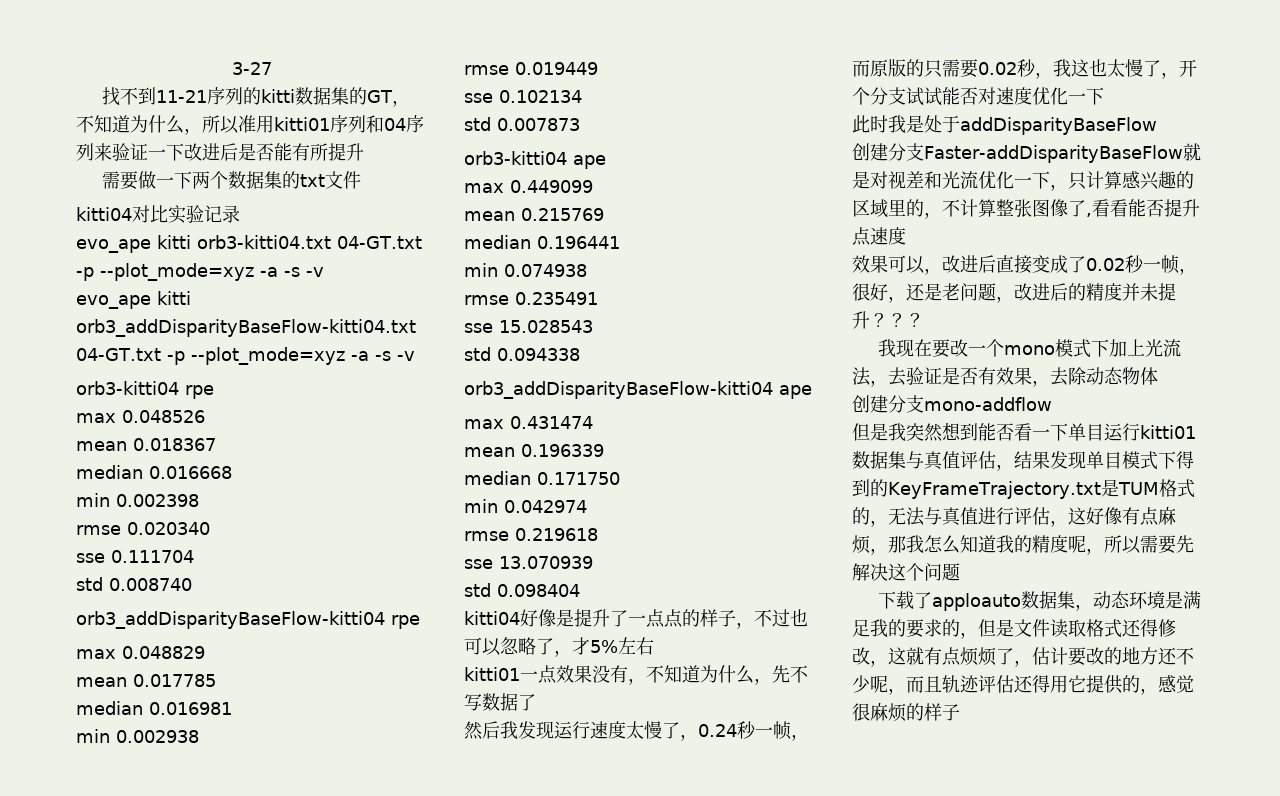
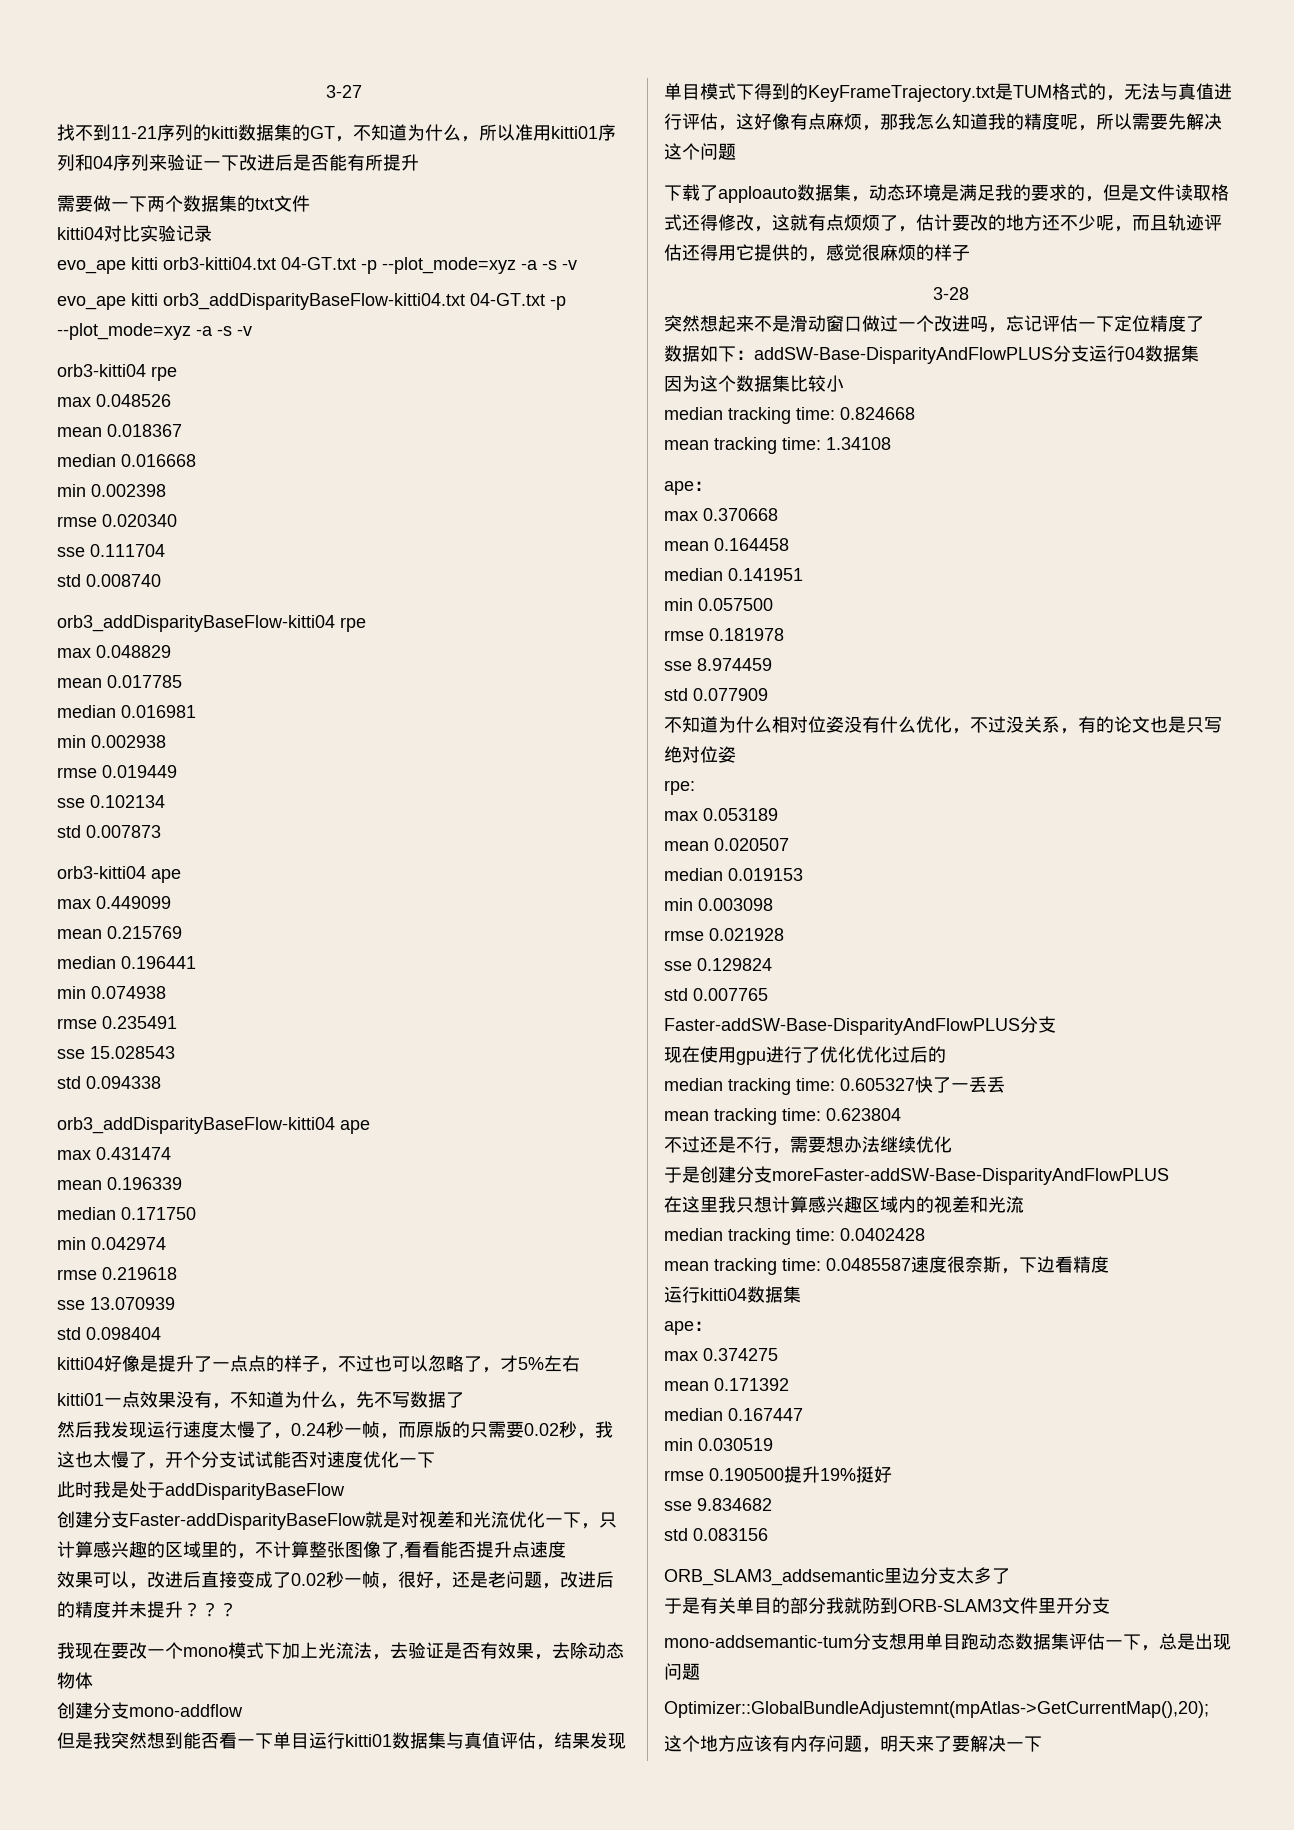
(960, 712) none -> [932,287,969,300] [664,315,1204,333] [664,345,1199,364] [664,375,844,392] [664,407,915,424] [664,437,891,454] [664,481,712,495] [664,508,778,521] [664,538,789,551] [664,568,803,581] [664,598,773,611] [664,628,784,641] [664,658,772,671] [664,688,768,701] [664,716,1222,734] [664,746,736,763] [664,780,695,795] [664,808,778,821] [664,838,789,851] [664,868,803,881] [664,898,773,911] [664,928,784,941] [664,958,772,971] [664,988,768,1001] [664,1016,1056,1035] [664,1046,946,1065] [664,1076,1005,1095] [664,1108,901,1125] [664,1136,952,1154] [664,1166,1169,1185] [664,1196,1024,1213] [664,1228,925,1245] [664,1256,1109,1275] [664,1286,801,1303] [664,1321,712,1335] [664,1348,778,1361] [664,1378,789,1391] [664,1408,803,1421] [664,1438,773,1451] [664,1466,892,1483] [664,1498,772,1511] [664,1528,768,1541] [664,1567,1010,1586] [664,1597,1110,1614] [664,1633,1231,1651] [664,1663,700,1680] [664,1701,1209,1718] [664,1735,1042,1753] // 3-28 // 突然想起来不是滑动窗口做过一个改进吗，忘记评估一下定位精度了 // 数据如下：addSW-Base-DisparityAndFlowPLUS分支运行04数据集 // 因为这个数据集比较小 // median tracking time: 0.824668 // mean tracking time: 1.34108 // ape： // max 0.370668 // mean 0.164458 // median 0.141951 // min 0.057500 // rmse 0.181978 // sse 8.974459 // std 0.077909 // 不知道为什么相对位姿没有什么优化，不过没关系，有的论文也是只写绝对位姿 // rpe: // max 0.053189 // mean 0.020507 // median 0.019153 // min 0.003098 // rmse 0.021928 // sse 0.129824 // std 0.007765 // Faster-addSW-Base-DisparityAndFlowPLUS分支 // 现在使用gpu进行了优化优化过后的 // median tracking time: 0.605327快了一丢丢 // mean tracking time: 0.623804 // 不过还是不行，需要想办法继续优化 // 于是创建分支moreFaster-addSW-Base-DisparityAndFlowPLUS // 在这里我只想计算感兴趣区域内的视差和光流 // median tracking time: 0.0402428 // mean tracking time: 0.0485587速度很奈斯，下边看精度 // 运行kitti04数据集 // ape： // max 0.374275 // mean 0.171392 // median 0.167447 // min 0.030519 // rmse 0.190500提升19%挺好 // sse 9.834682 // std 0.083156 // ORB_SLAM3_addsemantic里边分支太多了 // 于是有关单目的部分我就防到ORB-SLAM3文件里开分支 // mono-addsemantic-tum分支想用单目跑动态数据集评估一下，总是出现问题 // Optimizer::GlobalBundleAdjustemnt(mpAtlas->GetCurrentMap(),20); // 这个地方应该有内存问题，明天来了要解决一下

